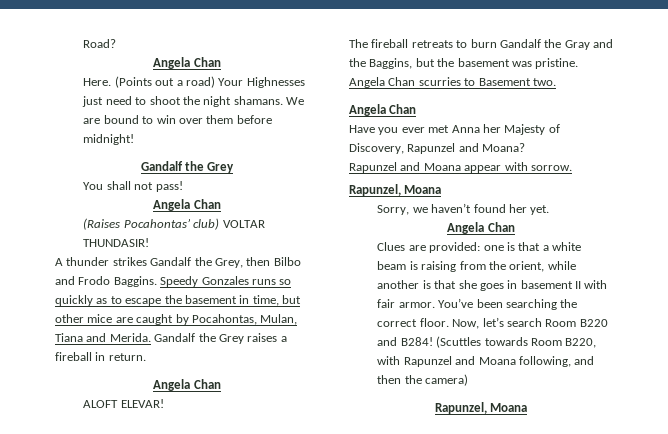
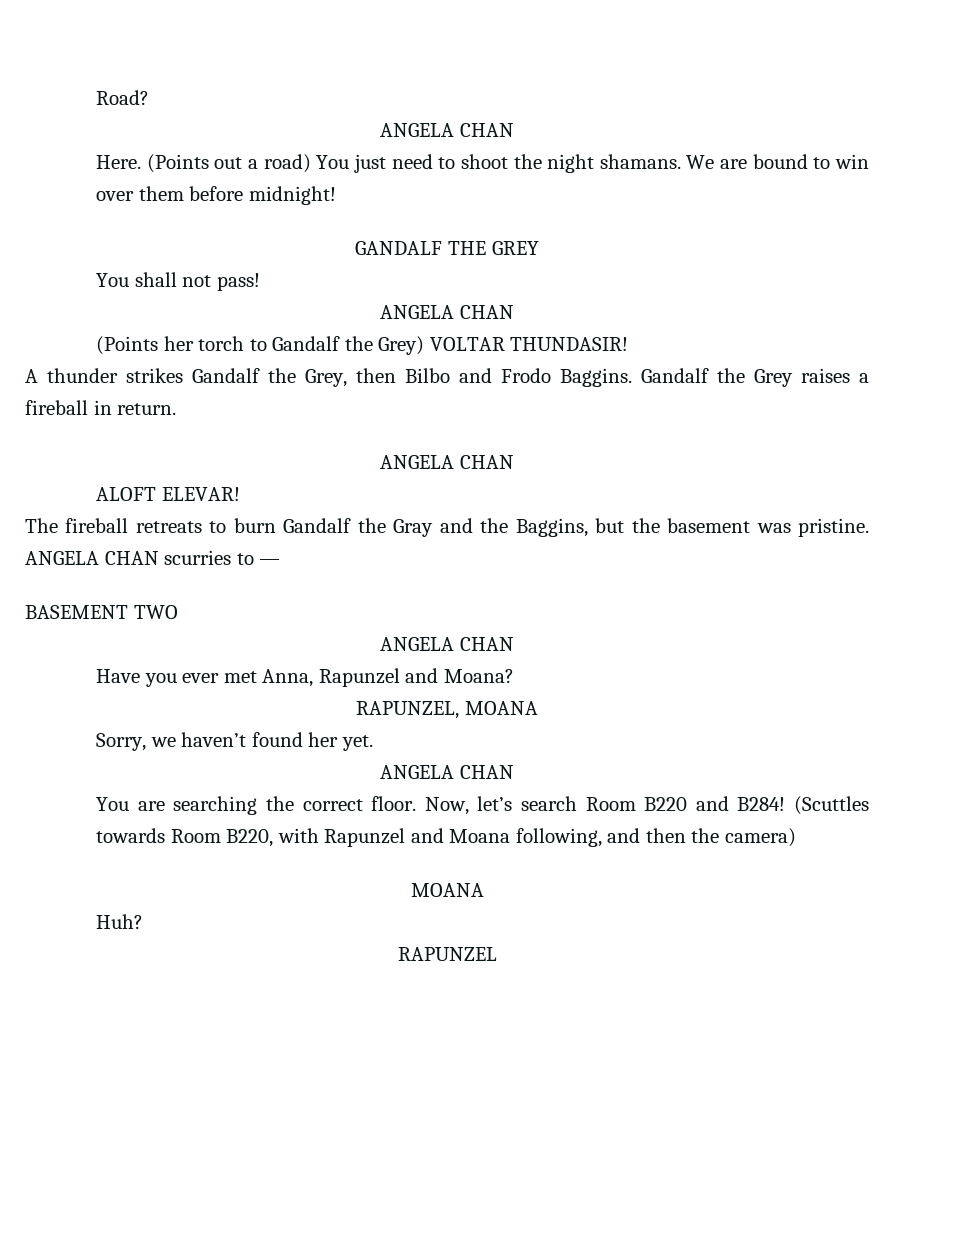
[153,57,221,69] Angela Chan -> [380,123,514,137] ANGELA CHAN
[218,77,305,88] Your Highnesses -> [316,155,350,169] You
[140,161,235,173] Gandalf the Grey -> [355,241,539,255] GANDALF THE GREY
[153,199,221,211] [83,218,220,230] Angela Chan // (Raises Pocahontas’ club) -> [380,305,514,319] [96,336,425,355] ANGELA CHAN // (Points her torch to Gandalf the Grey)
[160,276,292,287] [55,295,301,306] [55,314,298,325] [55,333,151,342] Speedy Gonzales runs so quickly as to escape the basement in time, but other mice are caught by Pocahontas, Mulan, Tiana and Merida. -> (632, 377) none
[153,379,221,391] Angela Chan -> [380,455,514,469] ANGELA CHAN
[349,77,556,88] [349,104,417,116] [349,124,560,135] [349,143,526,154] [349,162,572,173] [349,184,442,196] Angela Chan scurries to Basement two. // Angela Chan // Have you ever met Anna her Majesty of Discovery, Rapunzel and Moana? // Rapunzel and Moana appear with sorrow. // Rapunzel, Moana -> [25,550,281,565] [25,605,178,619] [380,637,514,651] [96,668,514,687] [356,701,538,719] ANGELA CHAN scurries to — // BASEMENT TWO // ANGELA CHAN // Have you ever met Anna, Rapunzel and Moana? // RAPUNZEL, MOANA
[447,222,515,234] [377,242,582,253] [377,261,576,272] [377,280,608,291] [377,298,503,308] Angela Chan // Clues are provided: one is that a white beam is raising from the orient, while another is that she goes in basement II with fair armor. You’ve been -> [380,765,514,779] [96,797,165,811] ANGELA CHAN // You are
[434,402,528,414] Rapunzel, Moana -> [410,883,484,897] [96,914,144,929] [397,947,497,961] MOANA // Huh? // RAPUNZEL

